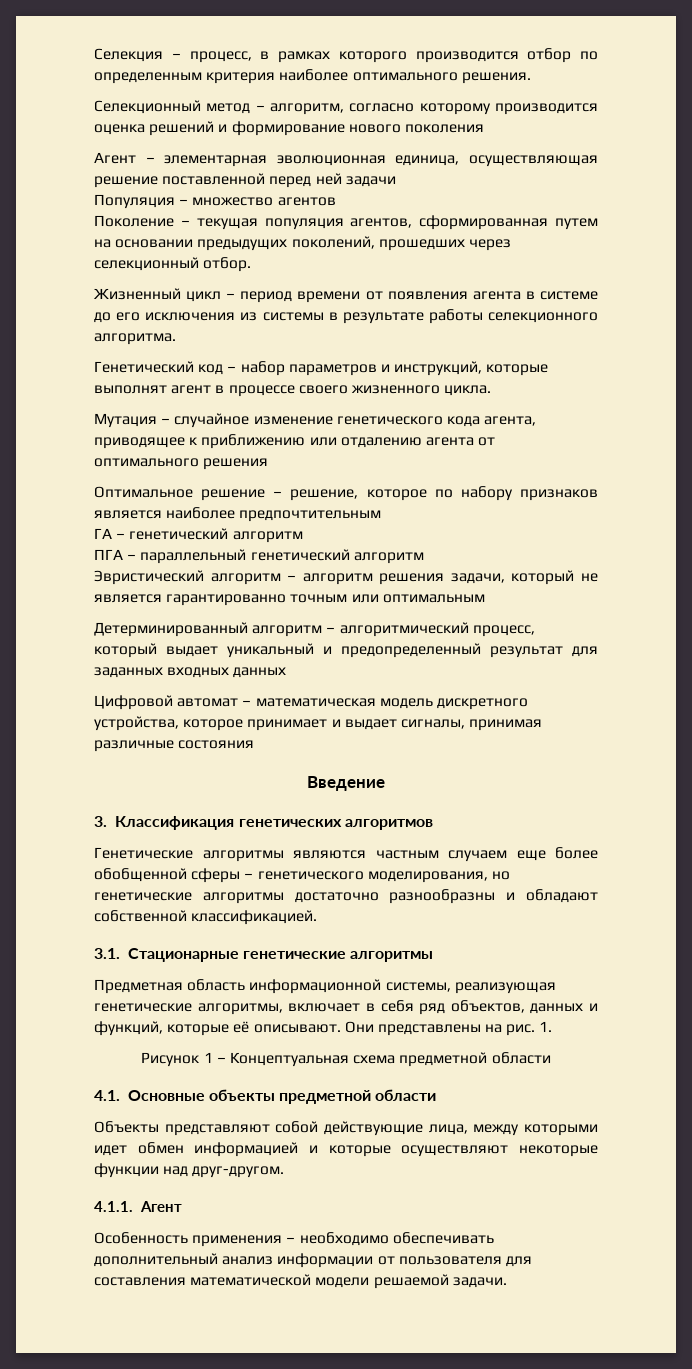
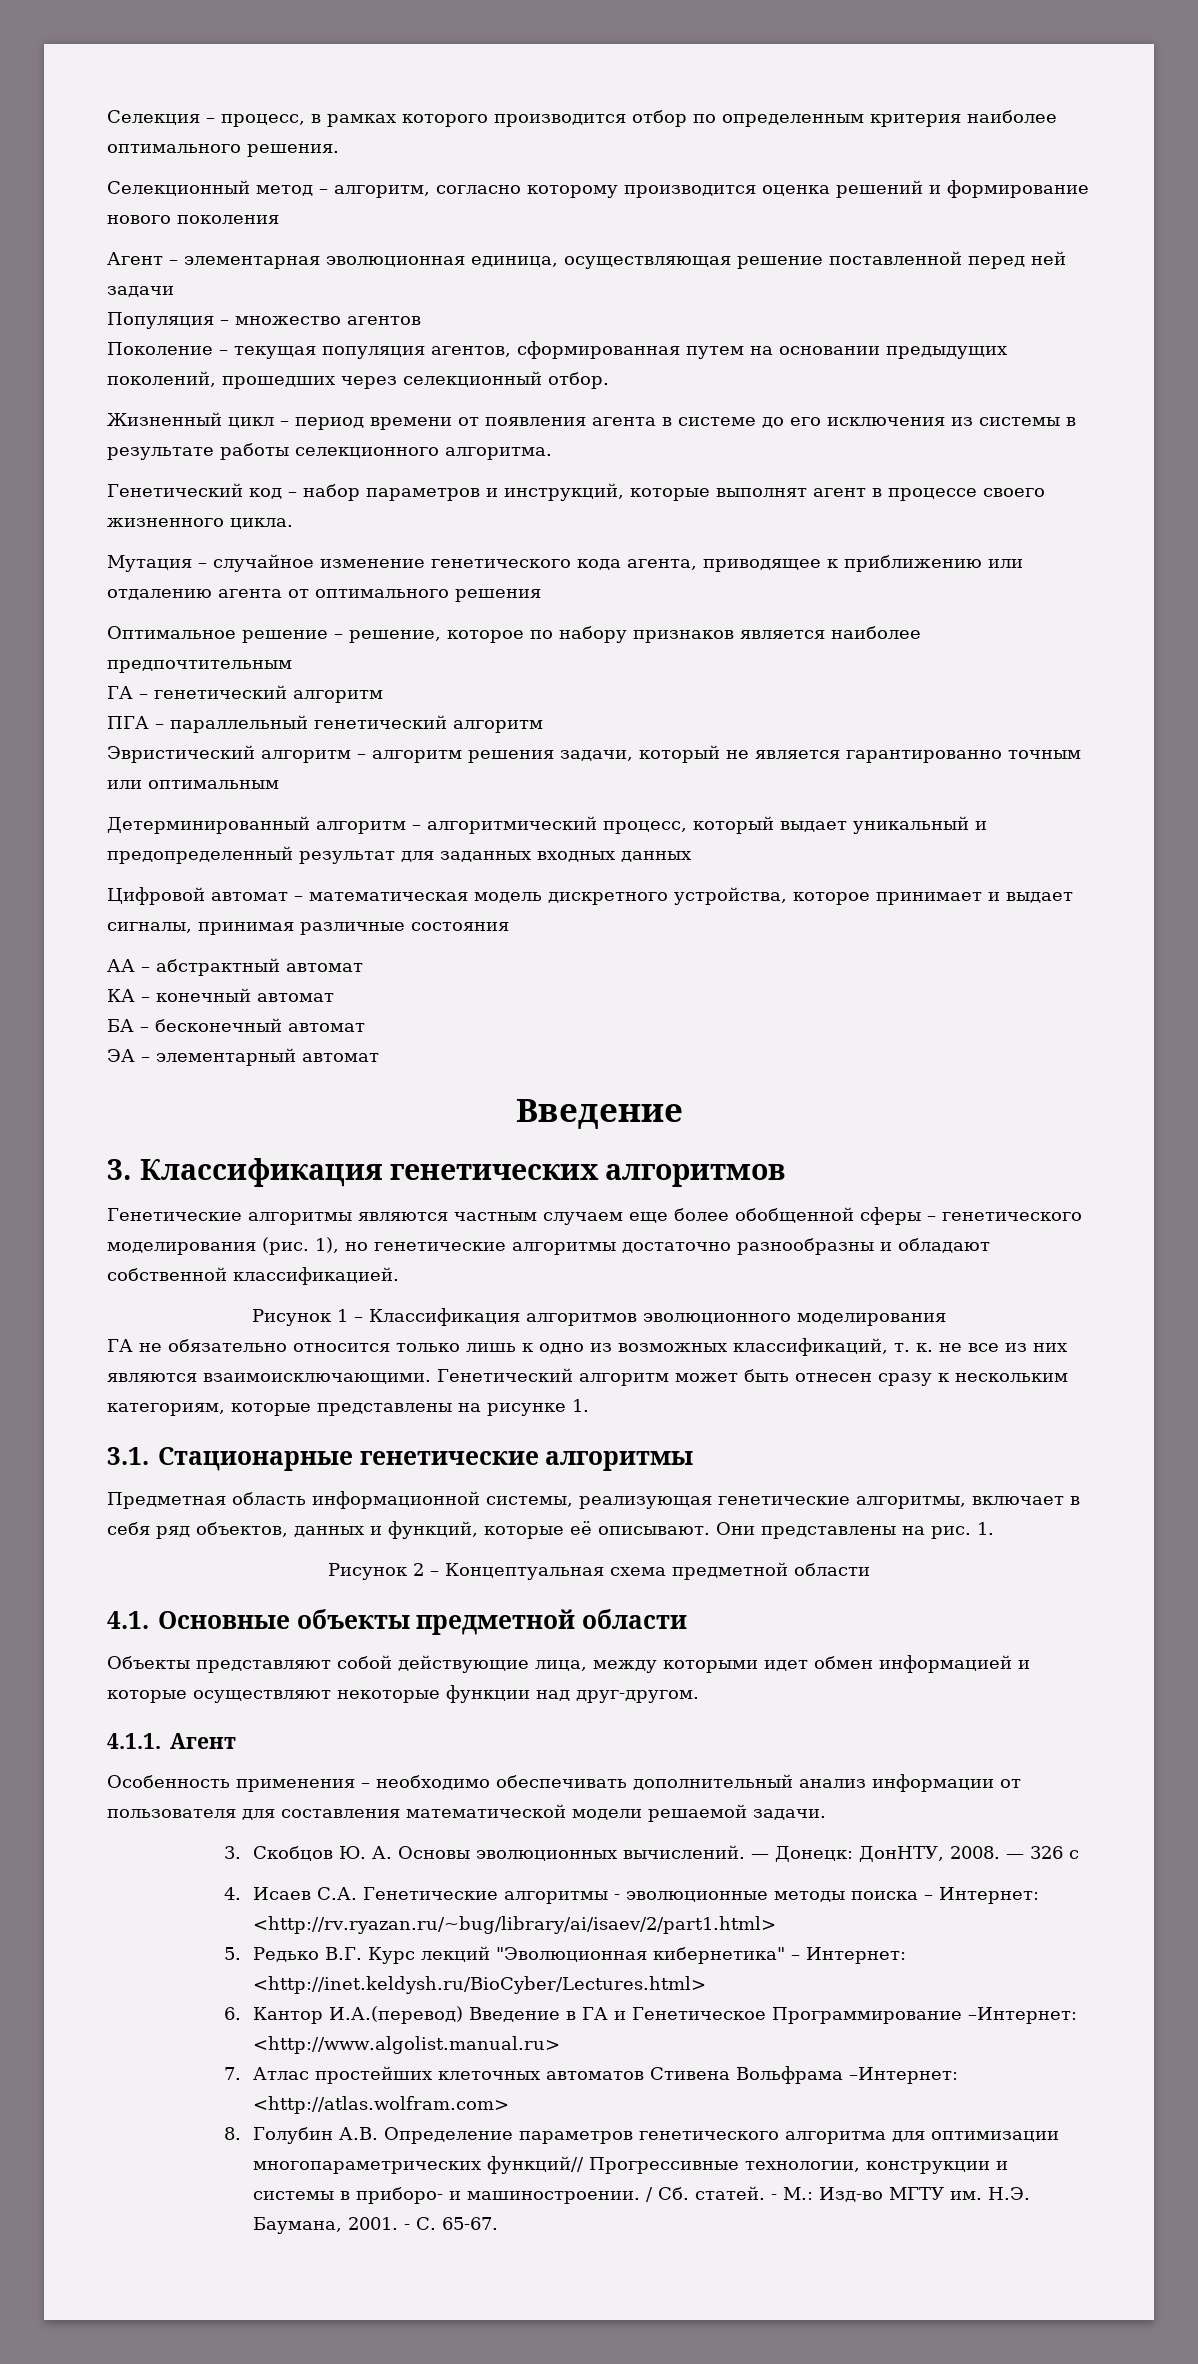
(255, 744) none -> [107,958,363,976] [107,988,334,1002] [107,1018,365,1032] [107,1048,379,1066] // АА – абстрактный автомат // КА – конечный автомат // БА – бесконечный автомат // ЭА – элементарный автомат
[367,871,488,883] моделирования, -> [107,1237,339,1255] моделирования (рис. 1),
(318, 917) none -> [252,1308,946,1326] [107,1338,1067,1356] [107,1368,1068,1386] [107,1399,589,1416] // Рисунок 1 – Классификация алгоритмов эволюционного моделирования // ГА не обязательно относится только лишь к одно из возможных классификаций, т. к. не все из них являются взаимоисключающими. Генетический алгоритм может быть отнесен сразу к нескольким категориям, которые представлены на рисунке 1.
[203,1052,213,1063] 1 -> [413,1563,424,1576] 2
(507, 1282) none -> [223,1845,1079,1862] [223,1887,1039,1904] [252,1916,776,1934] [223,1946,906,1964] [252,1976,706,1994] [223,2006,1077,2024] [252,2036,560,2054] [223,2066,958,2084] [252,2096,509,2114] [223,2127,1059,2144] [252,2156,1008,2174] [252,2186,1030,2204] [252,2217,498,2234] // 3. Скобцов Ю. А. Основы эволюционных вычислений. — Донецк: ДонНТУ, 2008. — 326 с // 4. Исаев С.А. Генетические алгоритмы - эволюционные методы поиска – Интернет: <http://rv.ryazan.ru/~bug/library/ai/isaev/2/part1.html> // 5. Редько В.Г. Курс лекций "Эволюционная кибернетика" – Интернет: <http://inet.keldysh.ru/BioCyber/Lectures.html> // 6. Кантор И.А.(перевод) Введение в ГА и Генетическое Программирование –Интернет: <http://www.algolist.manual.ru> // 7. Атлас простейших клеточных автоматов Стивена Вольфрама –Интернет: <http://atlas.wolfram.com> // 8. Голубин А.В. Определение параметров генетического алгоритма для оптимизации многопараметрических функций// Прогрессивные технологии, конструкции и системы в приборо- и машиностроении. / Сб. статей. - М.: Изд-во МГТУ им. Н.Э. Баумана, 2001. - С. 65-67.

